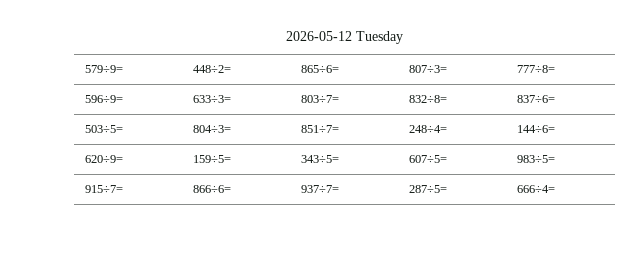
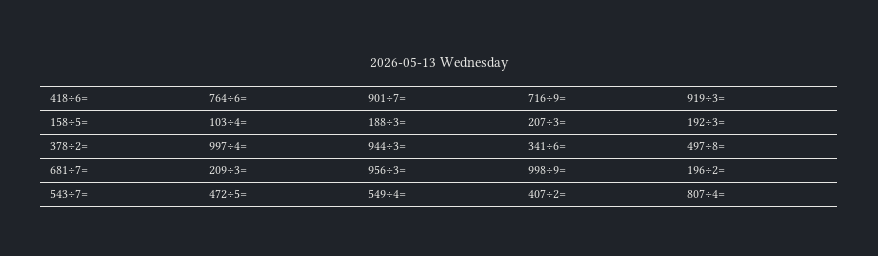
[286,31,403,44] [85,65,124,73] [193,65,232,73] [301,65,340,73] [409,65,448,73] [517,65,556,73] [85,95,124,103] [193,95,232,103] [301,95,340,103] [409,95,448,103] [517,95,556,103] [85,125,124,133] [193,125,232,133] [301,125,340,133] [409,125,448,133] [517,125,556,133] [85,155,124,163] [193,155,232,163] [301,155,340,163] [409,155,448,163] [517,155,556,163] [85,185,124,193] [193,185,232,193] [301,185,340,193] [409,185,448,193] [517,185,556,193] 2026-05-12 Tuesday // 579÷9= | 448÷2= | 865÷6= | 807÷3= | 777÷8= // 596÷9= | 633÷3= | 803÷7= | 832÷8= | 837÷6= // 503÷5= | 804÷3= | 851÷7= | 248÷4= | 144÷6= // 620÷9= | 159÷5= | 343÷5= | 607÷5= | 983÷5= // 915÷7= | 866÷6= | 937÷7= | 287÷5= | 666÷4= -> [370,57,509,71] [50,94,89,102] [209,93,248,102] [368,93,407,102] [528,93,567,102] [687,94,726,102] [50,117,89,126] [209,118,248,126] [368,118,407,126] [528,117,567,127] [687,118,726,127] [50,141,89,151] [209,141,248,150] [368,142,407,150] [528,142,567,150] [687,141,726,150] [50,165,89,174] [209,166,248,175] [368,165,407,174] [528,166,567,174] [687,166,726,175] [50,189,89,198] [209,189,248,199] [368,189,407,198] [528,189,567,199] [687,189,726,198] 2026-05-13 Wednesday // 418÷6= | 764÷6= | 901÷7= | 716÷9= | 919÷3= // 158÷5= | 103÷4= | 188÷3= | 207÷3= | 192÷3= // 378÷2= | 997÷4= | 944÷3= | 341÷6= | 497÷8= // 681÷7= | 209÷3= | 956÷3= | 998÷9= | 196÷2= // 543÷7= | 472÷5= | 549÷4= | 407÷2= | 807÷4=

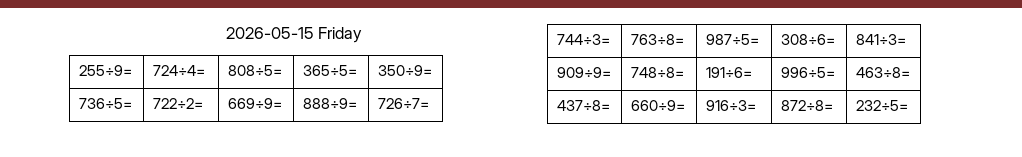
[370,57,509,71] [50,94,89,102] [209,93,248,102] [368,93,407,102] [528,93,567,102] [687,94,726,102] [50,117,89,126] [209,118,248,126] [368,118,407,126] [528,117,567,127] [687,118,726,127] [50,141,89,151] [209,141,248,150] [368,142,407,150] [528,142,567,150] [687,141,726,150] [50,165,89,174] [209,166,248,175] [368,165,407,174] [528,166,567,174] [687,166,726,175] [50,189,89,198] [209,189,248,199] [368,189,407,198] [528,189,567,199] [687,189,726,198] 2026-05-13 Wednesday // 418÷6= | 764÷6= | 901÷7= | 716÷9= | 919÷3= // 158÷5= | 103÷4= | 188÷3= | 207÷3= | 192÷3= // 378÷2= | 997÷4= | 944÷3= | 341÷6= | 497÷8= // 681÷7= | 209÷3= | 956÷3= | 998÷9= | 196÷2= // 543÷7= | 472÷5= | 549÷4= | 407÷2= | 807÷4= -> [225,27,363,43] [78,65,132,76] [152,65,205,76] [227,65,282,76] [302,65,357,76] [377,65,432,76] [78,98,132,109] [152,98,203,109] [227,98,282,109] [302,98,357,109] [377,98,429,109] [556,34,610,45] [630,34,684,45] [705,34,759,45] [780,34,835,45] [855,34,906,45] [556,67,611,78] [630,67,684,78] [705,67,752,78] [780,67,835,78] [855,67,910,78] [556,100,610,111] [630,100,685,111] [705,100,756,111] [780,100,833,111] [855,100,908,111] 2026-05-15 Friday // 255÷9= | 724÷4= | 808÷5= | 365÷5= | 350÷9= // 736÷5= | 722÷2= | 669÷9= | 888÷9= | 726÷7= // 744÷3= | 763÷8= | 987÷5= | 308÷6= | 841÷3= // 909÷9= | 748÷8= | 191÷6= | 996÷5= | 463÷8= // 437÷8= | 660÷9= | 916÷3= | 872÷8= | 232÷5=

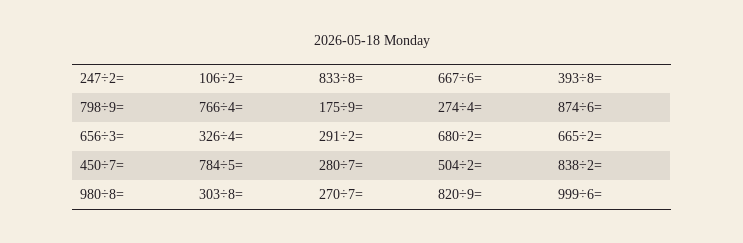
[225,27,363,43] [78,65,132,76] [152,65,205,76] [227,65,282,76] [302,65,357,76] [377,65,432,76] [78,98,132,109] [152,98,203,109] [227,98,282,109] [302,98,357,109] [377,98,429,109] [556,34,610,45] [630,34,684,45] [705,34,759,45] [780,34,835,45] [855,34,906,45] [556,67,611,78] [630,67,684,78] [705,67,752,78] [780,67,835,78] [855,67,910,78] [556,100,610,111] [630,100,685,111] [705,100,756,111] [780,100,833,111] [855,100,908,111] 2026-05-15 Friday // 255÷9= | 724÷4= | 808÷5= | 365÷5= | 350÷9= // 736÷5= | 722÷2= | 669÷9= | 888÷9= | 726÷7= // 744÷3= | 763÷8= | 987÷5= | 308÷6= | 841÷3= // 909÷9= | 748÷8= | 191÷6= | 996÷5= | 463÷8= // 437÷8= | 660÷9= | 916÷3= | 872÷8= | 232÷5= -> [313,35,430,48] [80,73,125,83] [199,73,244,83] [319,73,364,83] [438,73,483,83] [558,73,603,83] [80,102,125,112] [199,102,244,112] [319,102,364,112] [438,102,483,112] [558,102,603,112] [80,131,125,141] [199,131,244,141] [319,131,364,141] [438,131,483,141] [558,131,603,141] [80,160,125,170] [199,160,244,170] [319,160,364,170] [438,160,483,170] [558,160,603,170] [80,189,125,199] [199,189,244,199] [319,189,364,199] [438,189,483,199] [558,189,603,199] 2026-05-18 Monday // 247÷2= | 106÷2= | 833÷8= | 667÷6= | 393÷8= // 798÷9= | 766÷4= | 175÷9= | 274÷4= | 874÷6= // 656÷3= | 326÷4= | 291÷2= | 680÷2= | 665÷2= // 450÷7= | 784÷5= | 280÷7= | 504÷2= | 838÷2= // 980÷8= | 303÷8= | 270÷7= | 820÷9= | 999÷6=

